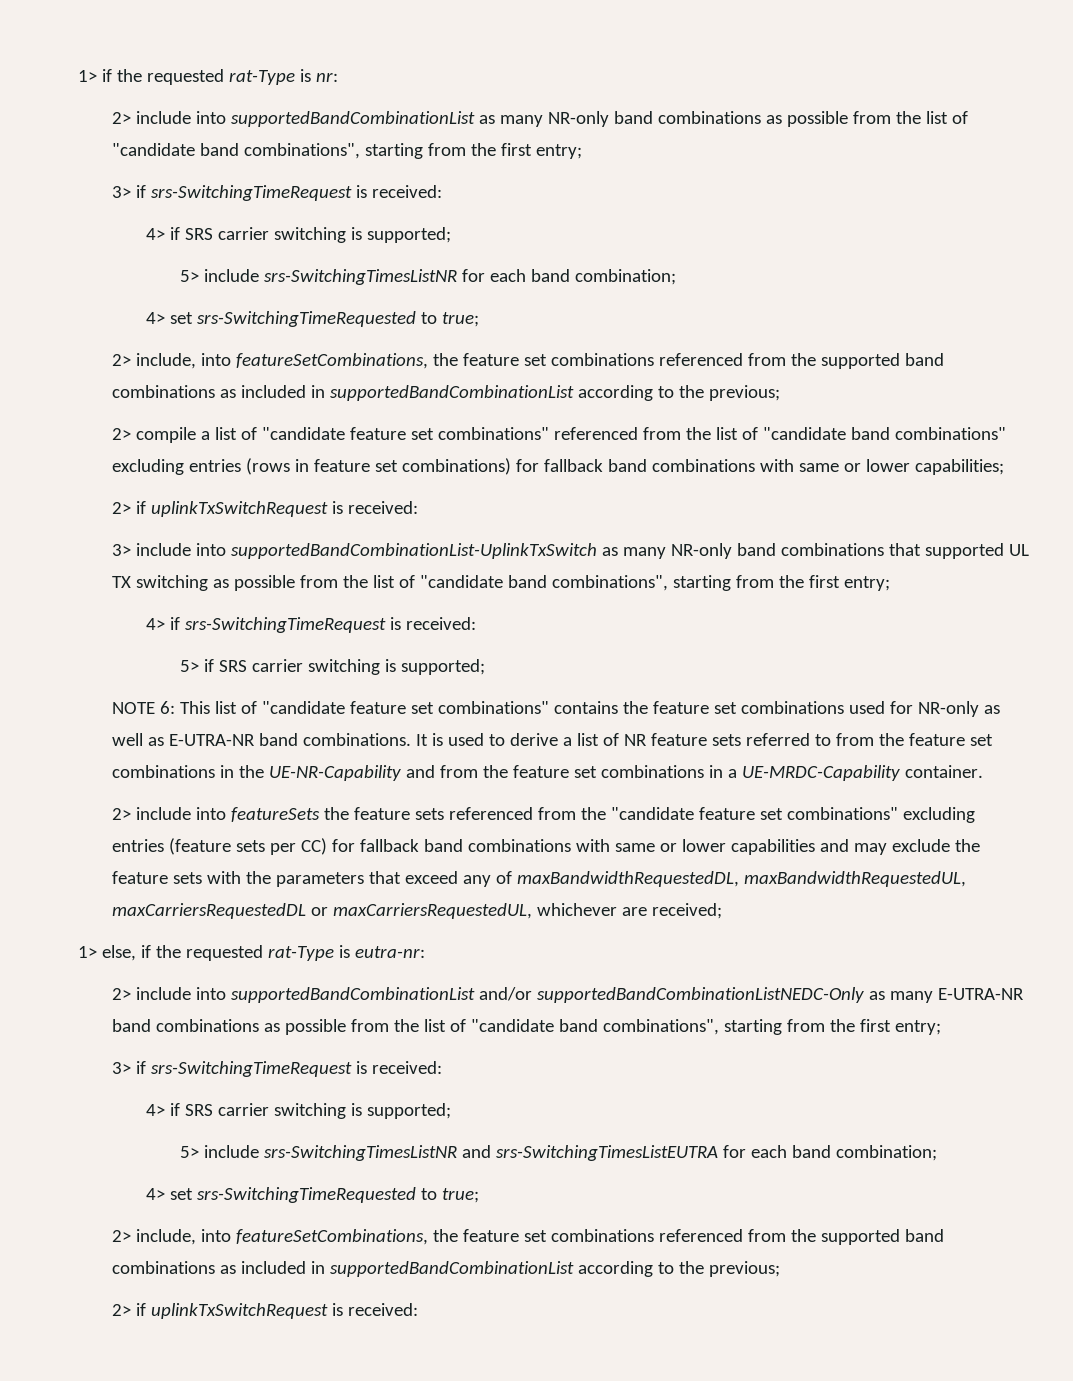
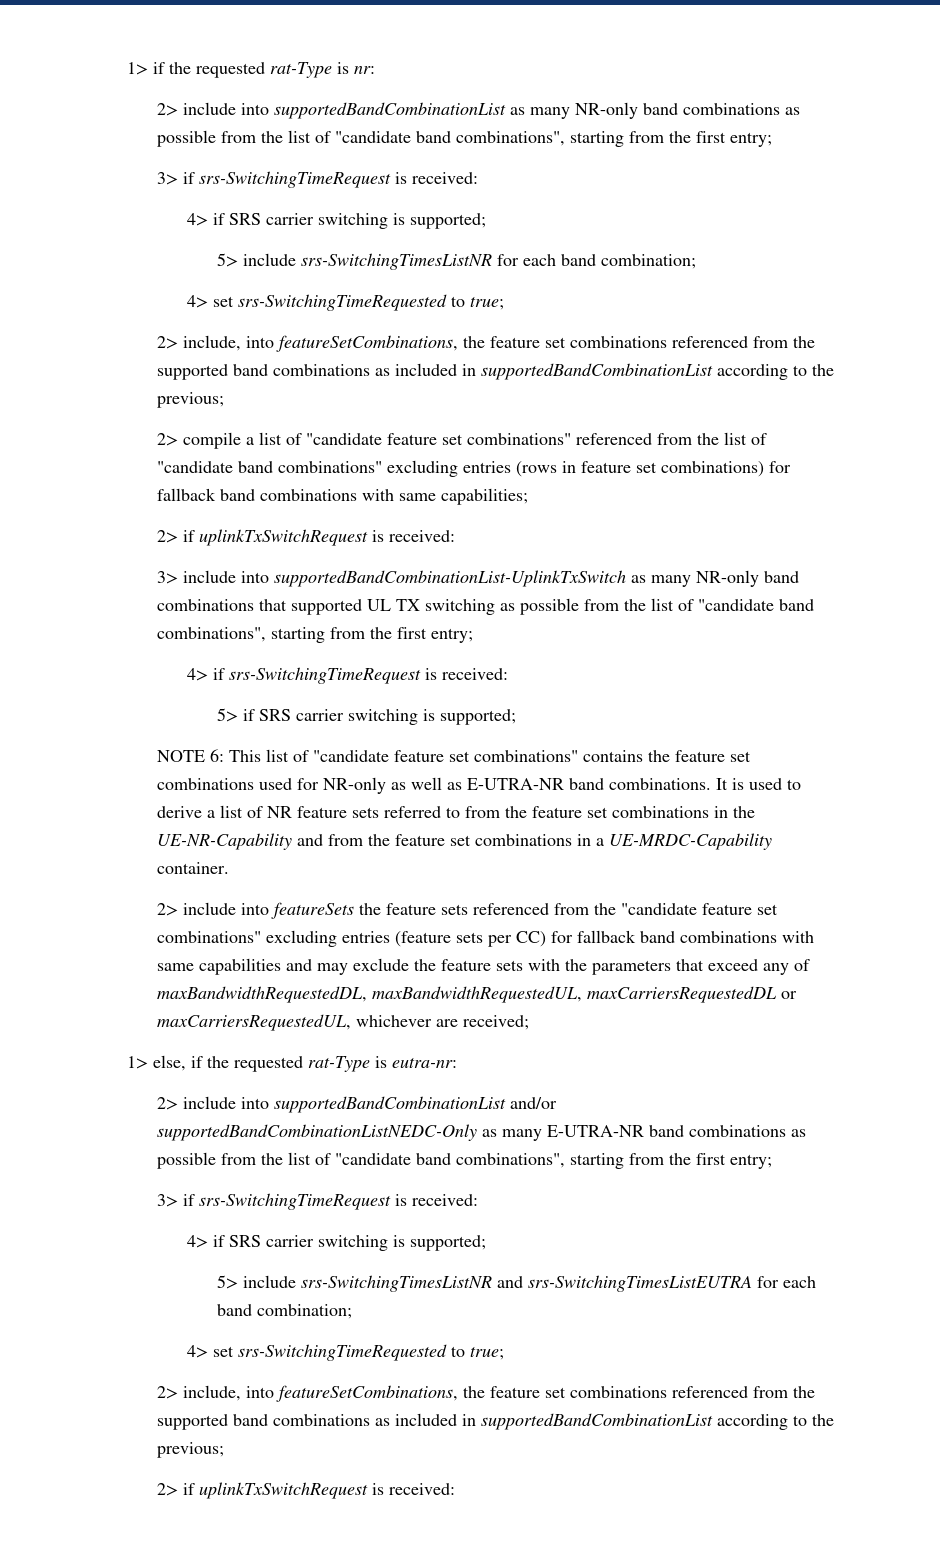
[843,459,910,472] or lower -> (437, 497) none
[659,839,726,852] or lower -> (195, 967) none

